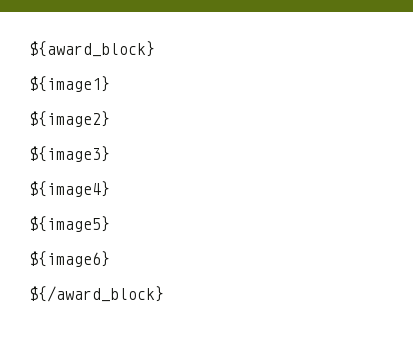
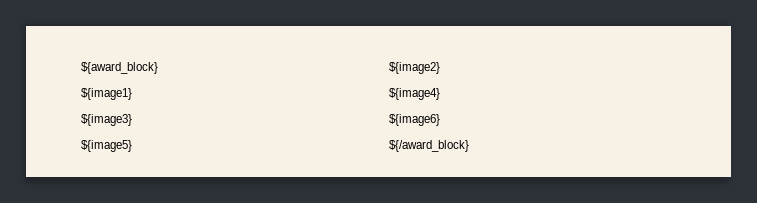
(110, 84) none -> [81,114,132,126] [81,140,132,152] // ${image3} // ${image5}
[29,146,110,162] // ${image3} -> (440, 68) none
[29,216,110,232] // ${image5} -> (440, 94) none

